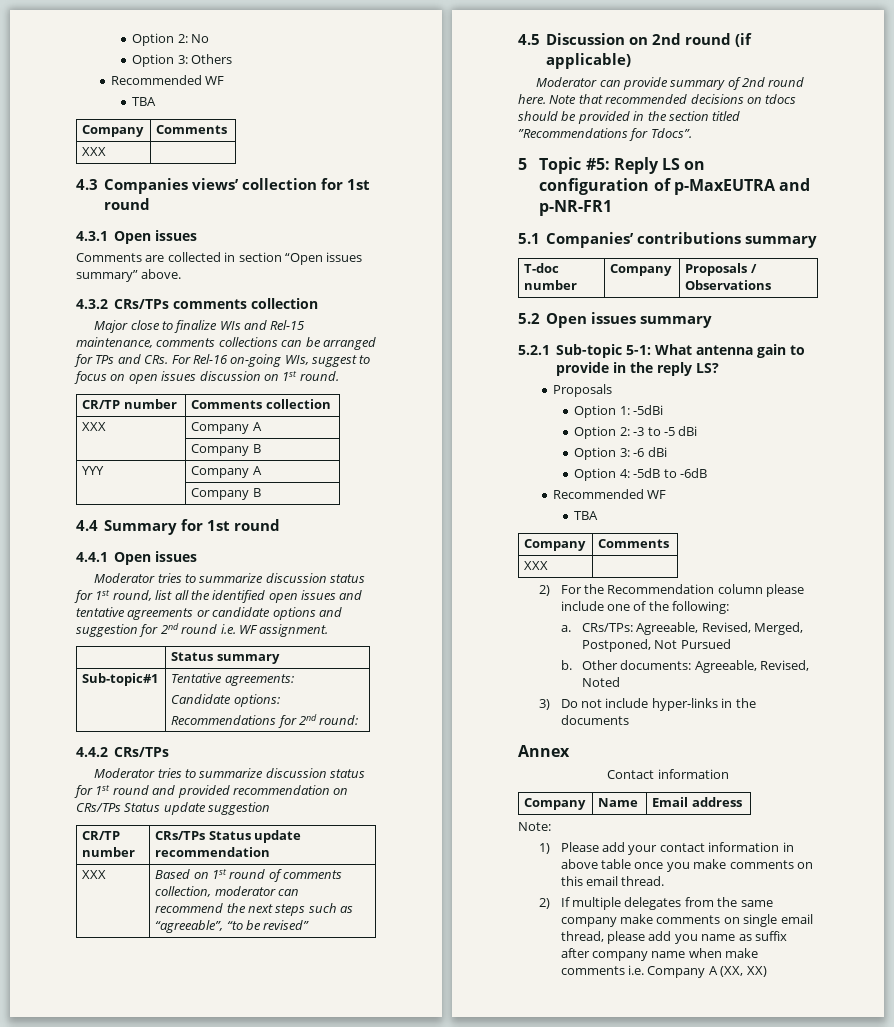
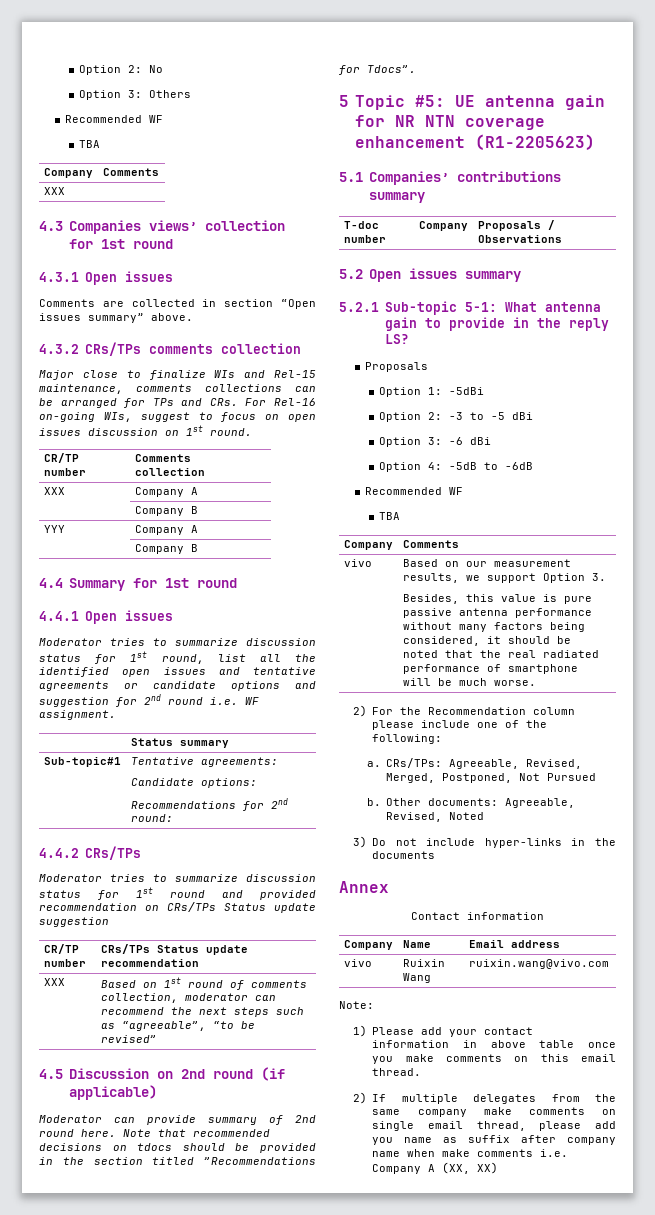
[613,157,706,174] [539,178,810,195] [539,200,613,216] Reply LS on configuration of p-MaxEUTRA and p-NR-FR1 -> [454,95,605,110] [354,115,545,130] [354,134,595,150] UE antenna gain for NR NTN coverage enhancement (R1-2205623)
[524,561,549,570] XXX | -> [343,559,372,567] [402,559,571,567] [402,573,606,583] [402,594,592,604] [402,608,592,618] [402,622,585,632] [402,636,571,646] [402,650,599,658] [402,664,578,674] [402,678,536,686] vivo | Based on our measurement results, we support Option 3. // Besides, this value is pure passive antenna performance without many factors being considered, it should be noted that the real radiated performance of smartphone will be much worse.
(742, 802) none -> [343,959,372,967] [402,959,445,967] [402,973,431,983] [468,959,609,969] // vivo | Ruixin Wang | ruixin.wang@vivo.com

